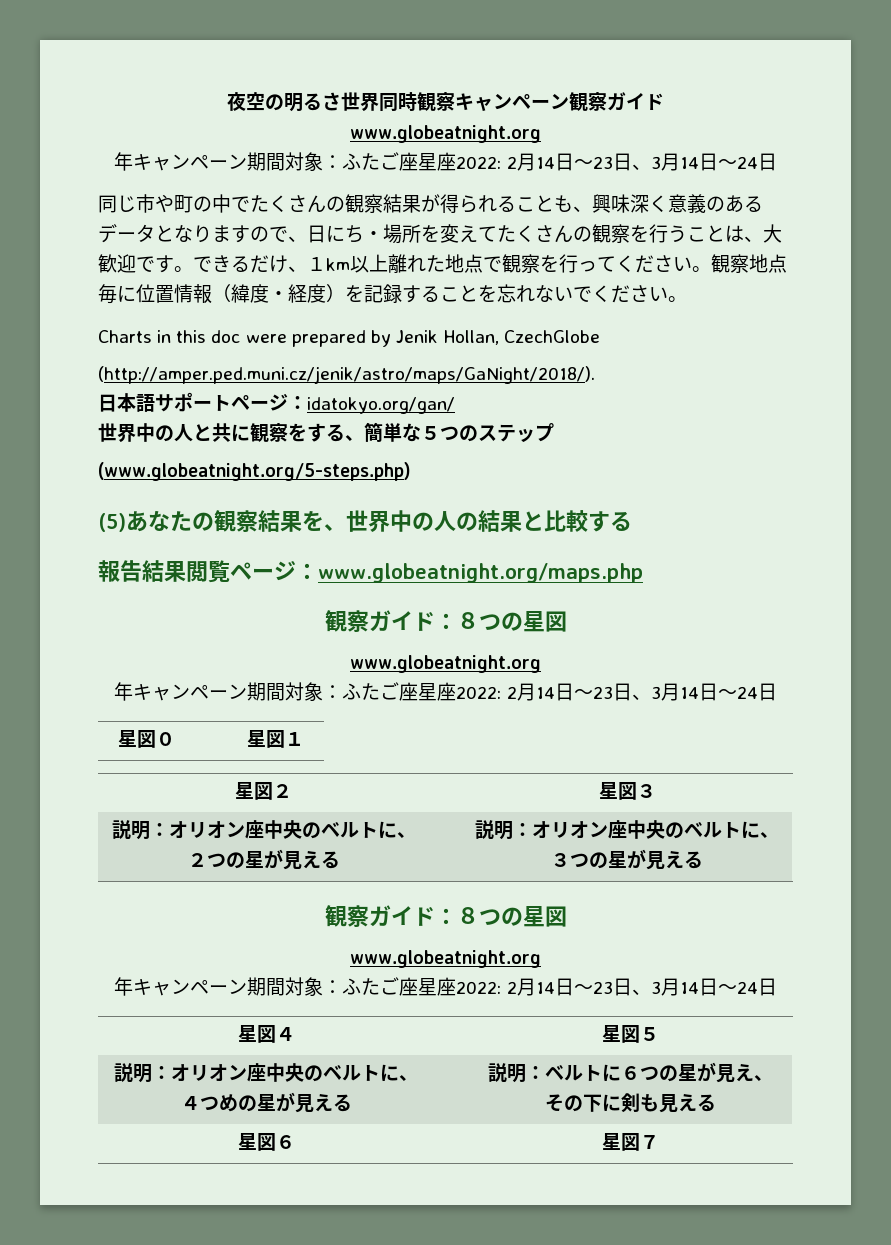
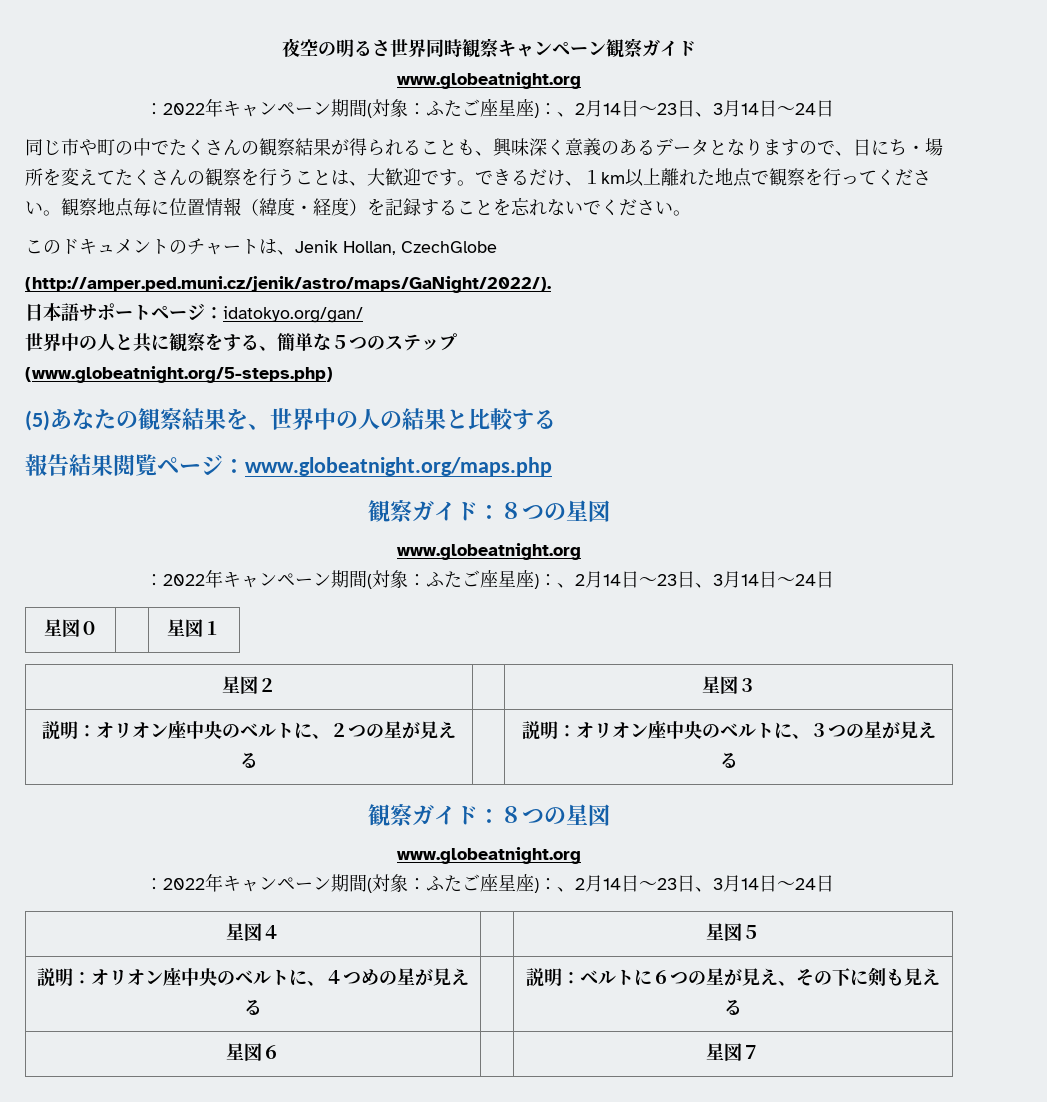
[114,152,502,171] 年キャンペーン期間対象：ふたご座星座2022: -> [144,98,575,118] ：2022年キャンペーン期間(対象：ふたご座星座)：、
[98,330,391,347] Charts in this doc were prepared by -> [25,238,295,255] このドキュメントのチャートは、
[98,366,595,384] (http://amper.ped.muni.cz/jenik/astro/maps/GaNight/2018/). -> [25,276,551,293] (http://amper.ped.muni.cz/jenik/astro/maps/GaNight/2022/).
[114,682,502,701] 年キャンペーン期間対象：ふたご座星座2022: -> [144,569,575,589] ：2022年キャンペーン期間(対象：ふたご座星座)：、
[114,977,502,996] 年キャンペーン期間対象：ふたご座星座2022: -> [144,873,575,893] ：2022年キャンペーン期間(対象：ふたご座星座)：、

